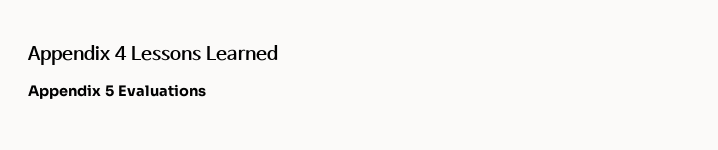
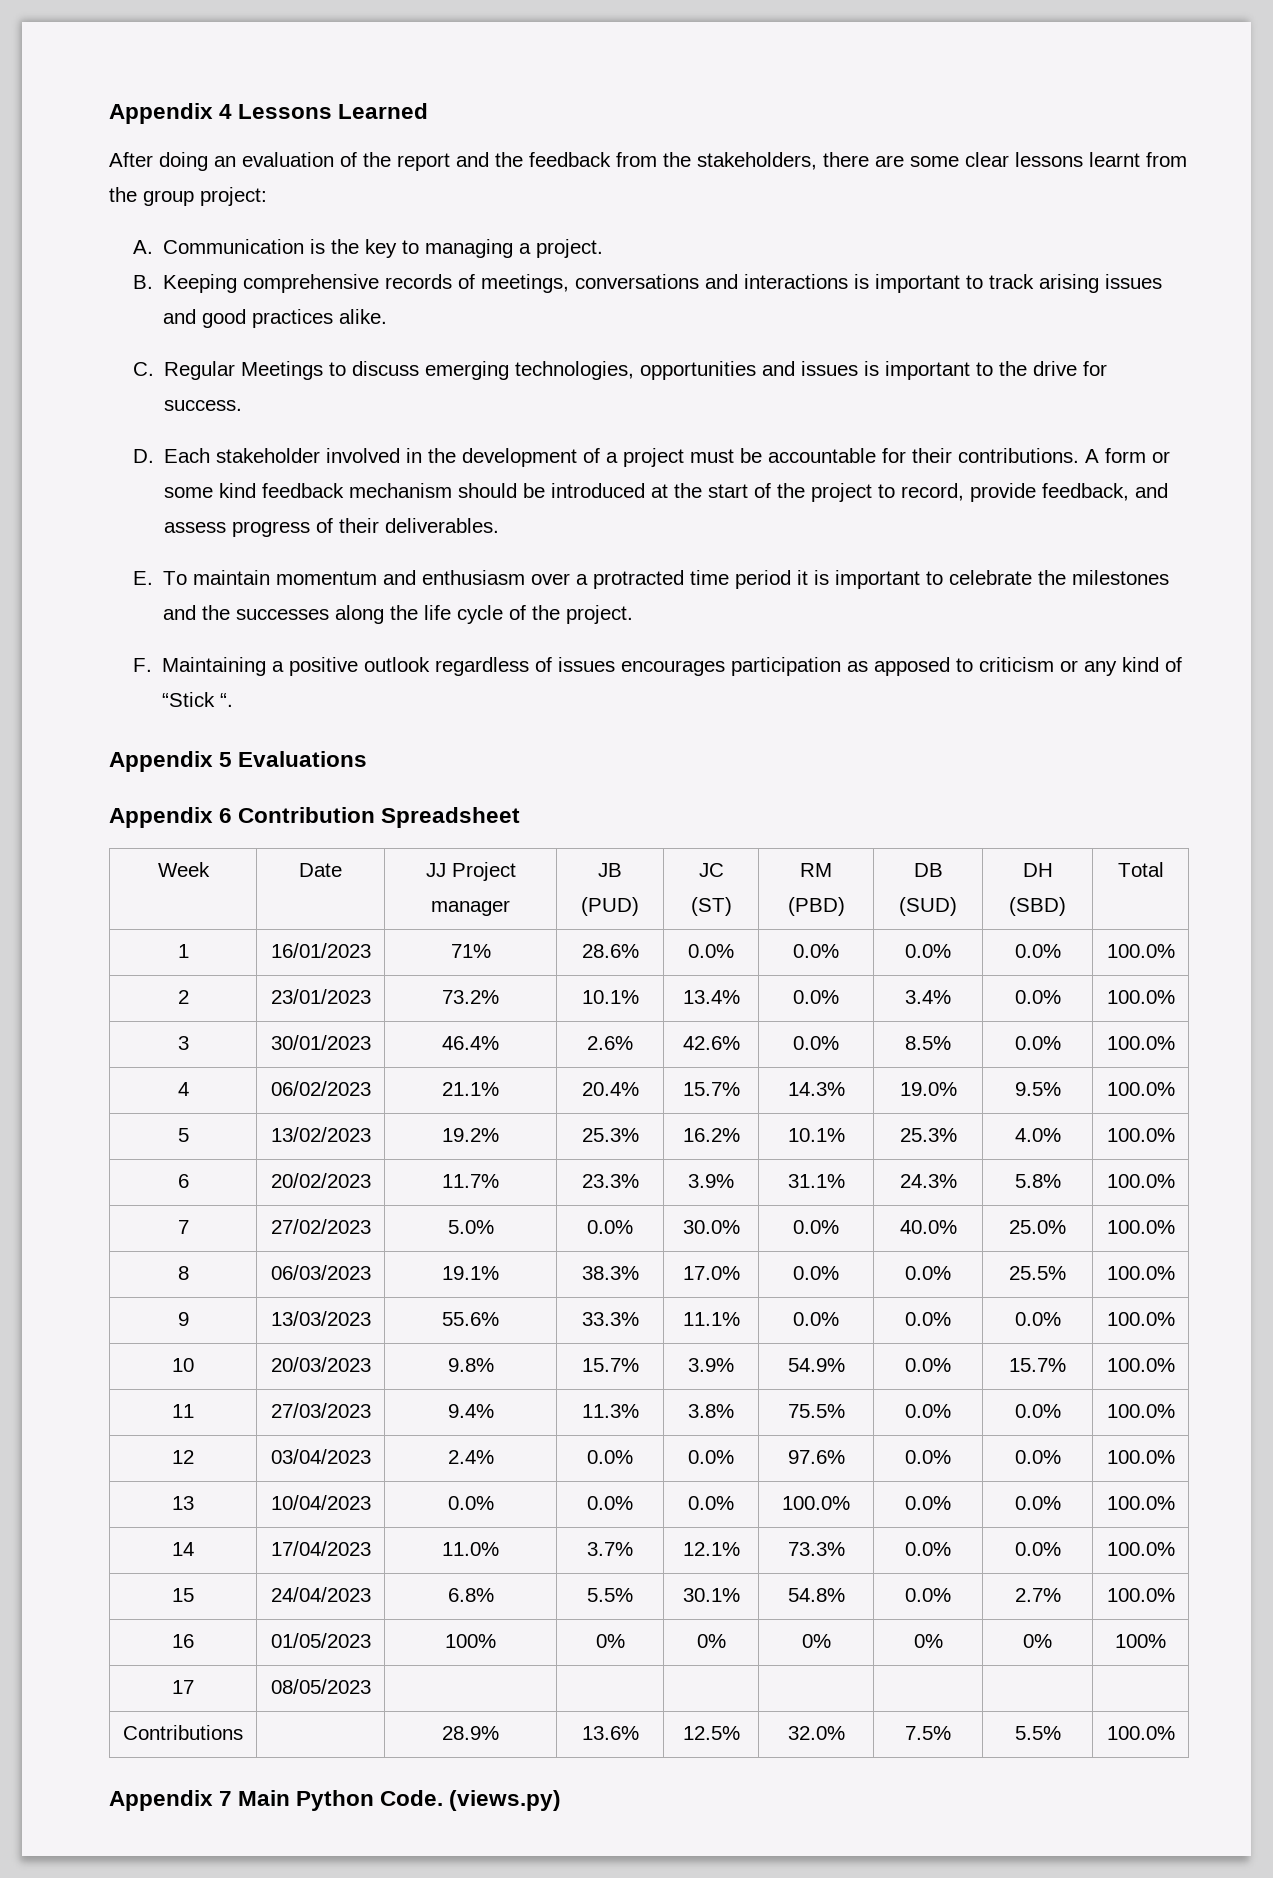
[28,84,206,99] Appendix 5 Evaluations -> [109,152,1187,171] [109,187,267,206] [133,239,604,258] [133,274,1163,293] [163,309,388,328] [133,361,1108,380] [164,400,243,411] [133,448,1171,467] [164,483,1169,502] [164,518,500,537] [133,570,1170,589] [163,605,634,624] [133,657,1183,676] [162,692,234,707] [109,751,368,772] [109,807,521,828] [157,862,210,877] [299,863,342,877] [425,862,516,881] [431,900,510,916] [598,863,622,877] [581,897,639,916] [698,863,724,877] [690,897,732,916] [800,863,832,877] [787,897,845,916] [913,863,943,877] [899,897,957,916] [1022,863,1053,877] [1009,897,1066,916] [1117,862,1164,877] [177,944,189,958] [270,943,371,958] [450,944,491,958] [581,944,639,958] [688,944,734,958] [793,944,839,958] [905,944,951,958] [1014,944,1061,958] [1106,944,1175,958] [177,990,189,1004] [270,989,371,1004] [442,990,499,1004] [581,990,639,1004] [682,990,740,1004] [793,990,839,1004] [905,990,951,1004] [1014,990,1061,1004] [1106,990,1175,1004] [177,1036,189,1050] [270,1035,371,1050] [442,1036,499,1050] [587,1036,633,1050] [682,1036,740,1050] [793,1036,839,1050] [905,1036,951,1050] [1014,1036,1061,1050] [1106,1036,1175,1050] [177,1082,189,1096] [270,1081,371,1096] [442,1082,499,1096] [581,1082,639,1096] [682,1082,740,1096] [787,1082,845,1096] [899,1082,957,1096] [1014,1082,1061,1096] [1106,1082,1175,1096] [177,1128,189,1142] [270,1127,371,1142] [442,1128,499,1142] [581,1128,639,1142] [682,1128,740,1142] [787,1128,845,1142] [899,1128,957,1142] [1014,1128,1061,1142] [1106,1128,1175,1142] [177,1174,189,1188] [270,1173,371,1188] [442,1174,499,1188] [581,1174,639,1188] [688,1174,734,1188] [787,1174,845,1188] [899,1174,957,1188] [1014,1174,1061,1188] [1106,1174,1175,1188] [177,1220,189,1234] [270,1219,371,1234] [447,1220,494,1234] [587,1220,633,1234] [682,1220,740,1234] [793,1220,839,1234] [899,1220,957,1234] [1009,1220,1066,1234] [1106,1220,1175,1234] [177,1266,189,1280] [270,1265,371,1280] [442,1266,499,1280] [581,1266,639,1280] [682,1266,740,1280] [793,1266,839,1280] [905,1266,951,1280] [1009,1266,1066,1280] [1106,1266,1175,1280] [177,1312,189,1326] [270,1311,371,1326] [442,1312,499,1326] [581,1312,639,1326] [682,1312,740,1326] [793,1312,839,1326] [905,1312,951,1326] [1014,1312,1061,1326] [1106,1312,1175,1326] [172,1358,194,1372] [270,1357,371,1372] [447,1358,494,1372] [581,1358,639,1372] [688,1358,734,1372] [787,1358,845,1372] [905,1358,951,1372] [1009,1358,1066,1372] [1106,1358,1175,1372] [172,1404,194,1418] [270,1403,371,1418] [447,1404,494,1418] [581,1404,639,1418] [688,1404,734,1418] [787,1404,845,1418] [905,1404,951,1418] [1014,1404,1061,1418] [1106,1404,1175,1418] [172,1450,194,1464] [270,1449,371,1464] [447,1450,494,1464] [587,1450,633,1464] [688,1450,734,1464] [787,1450,845,1464] [905,1450,951,1464] [1014,1450,1061,1464] [1106,1450,1175,1464] [172,1496,194,1510] [270,1495,371,1510] [447,1496,494,1510] [587,1496,633,1510] [688,1496,734,1510] [782,1496,850,1510] [905,1496,951,1510] [1014,1496,1061,1510] [1106,1496,1175,1510] [172,1542,194,1556] [270,1541,371,1556] [442,1542,499,1556] [587,1542,633,1556] [682,1542,740,1556] [787,1542,845,1556] [905,1542,951,1556] [1014,1542,1061,1556] [1106,1542,1175,1556] [172,1588,194,1602] [270,1587,371,1602] [447,1588,494,1602] [587,1588,633,1602] [682,1588,740,1602] [787,1588,845,1602] [905,1588,951,1602] [1014,1588,1061,1602] [1106,1588,1175,1602] [172,1634,194,1648] [270,1633,371,1648] [445,1634,496,1648] [595,1634,625,1648] [696,1634,726,1648] [801,1634,831,1648] [913,1634,943,1648] [1023,1634,1052,1648] [1115,1634,1166,1648] [172,1680,194,1694] [270,1679,371,1694] [123,1725,243,1740] [442,1726,499,1740] [581,1726,639,1740] [682,1726,740,1740] [787,1726,845,1740] [905,1726,951,1740] [1014,1726,1061,1740] [1106,1726,1175,1740] [109,1790,562,1811] After doing an evaluation of the report and the feedback from the stakeholders, there are some clear lessons learnt from the group project: // A. Communication is the key to managing a project. // B. Keeping comprehensive records of meetings, conversations and interactions is important to track arising issues and good practices alike. // C. Regular Meetings to discuss emerging technologies, opportunities and issues is important to the drive for success. // D. Each stakeholder involved in the development of a project must be accountable for their contributions. A form or some kind feedback mechanism should be introduced at the start of the project to record, provide feedback, and assess progress of their deliverables. // E. To maintain momentum and enthusiasm over a protracted time period it is important to celebrate the milestones and the successes along the life cycle of the project. // F. Maintaining a positive outlook regardless of issues encourages participation as apposed to criticism or any kind of “Stick “. // Appendix 5 Evaluations // Appendix 6 Contribution Spreadsheet // Week | Date | JJ Project manager | JB (PUD) | JC (ST) | RM (PBD) | DB (SUD) | DH (SBD) | Total // 1 | 16/01/2023 | 71% | 28.6% | 0.0% | 0.0% | 0.0% | 0.0% | 100.0% // 2 | 23/01/2023 | 73.2% | 10.1% | 13.4% | 0.0% | 3.4% | 0.0% | 100.0% // 3 | 30/01/2023 | 46.4% | 2.6% | 42.6% | 0.0% | 8.5% | 0.0% | 100.0% // 4 | 06/02/2023 | 21.1% | 20.4% | 15.7% | 14.3% | 19.0% | 9.5% | 100.0% // 5 | 13/02/2023 | 19.2% | 25.3% | 16.2% | 10.1% | 25.3% | 4.0% | 100.0% // 6 | 20/02/2023 | 11.7% | 23.3% | 3.9% | 31.1% | 24.3% | 5.8% | 100.0% // 7 | 27/02/2023 | 5.0% | 0.0% | 30.0% | 0.0% | 40.0% | 25.0% | 100.0% // 8 | 06/03/2023 | 19.1% | 38.3% | 17.0% | 0.0% | 0.0% | 25.5% | 100.0% // 9 | 13/03/2023 | 55.6% | 33.3% | 11.1% | 0.0% | 0.0% | 0.0% | 100.0% // 10 | 20/03/2023 | 9.8% | 15.7% | 3.9% | 54.9% | 0.0% | 15.7% | 100.0% // 11 | 27/03/2023 | 9.4% | 11.3% | 3.8% | 75.5% | 0.0% | 0.0% | 100.0% // 12 | 03/04/2023 | 2.4% | 0.0% | 0.0% | 97.6% | 0.0% | 0.0% | 100.0% // 13 | 10/04/2023 | 0.0% | 0.0% | 0.0% | 100.0% | 0.0% | 0.0% | 100.0% // 14 | 17/04/2023 | 11.0% | 3.7% | 12.1% | 73.3% | 0.0% | 0.0% | 100.0% // 15 | 24/04/2023 | 6.8% | 5.5% | 30.1% | 54.8% | 0.0% | 2.7% | 100.0% // 16 | 01/05/2023 | 100% | 0% | 0% | 0% | 0% | 0% | 100% // 17 | 08/05/2023 | | | | | | | // Contributions | | 28.9% | 13.6% | 12.5% | 32.0% | 7.5% | 5.5% | 100.0% // Appendix 7 Main Python Code. (views.py)

